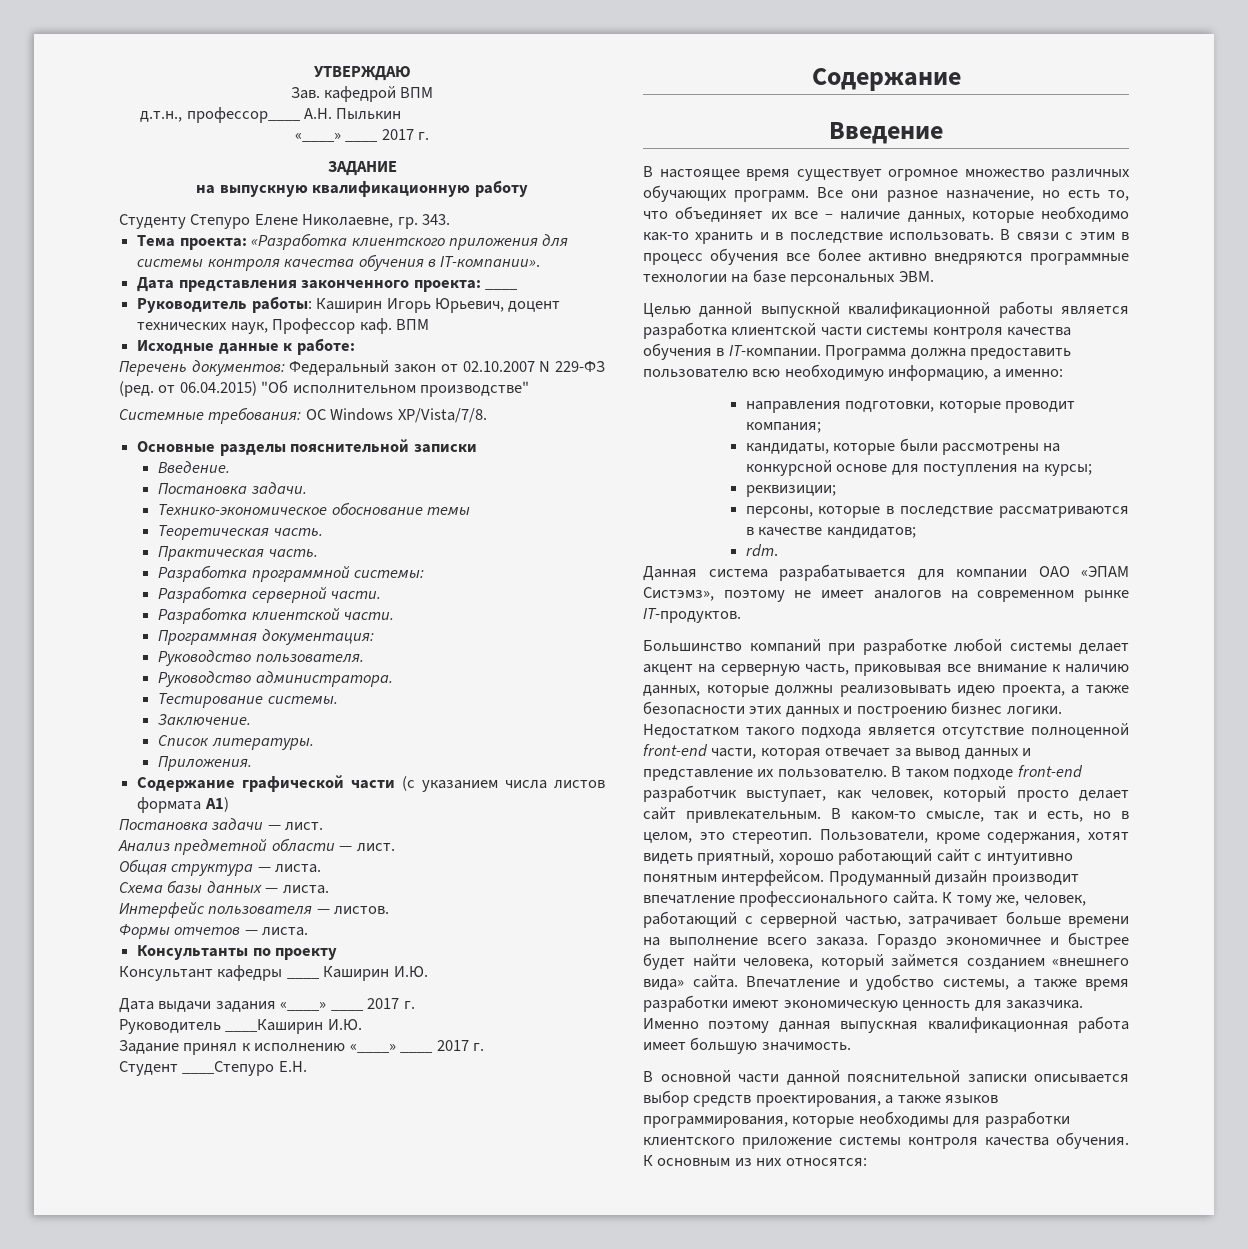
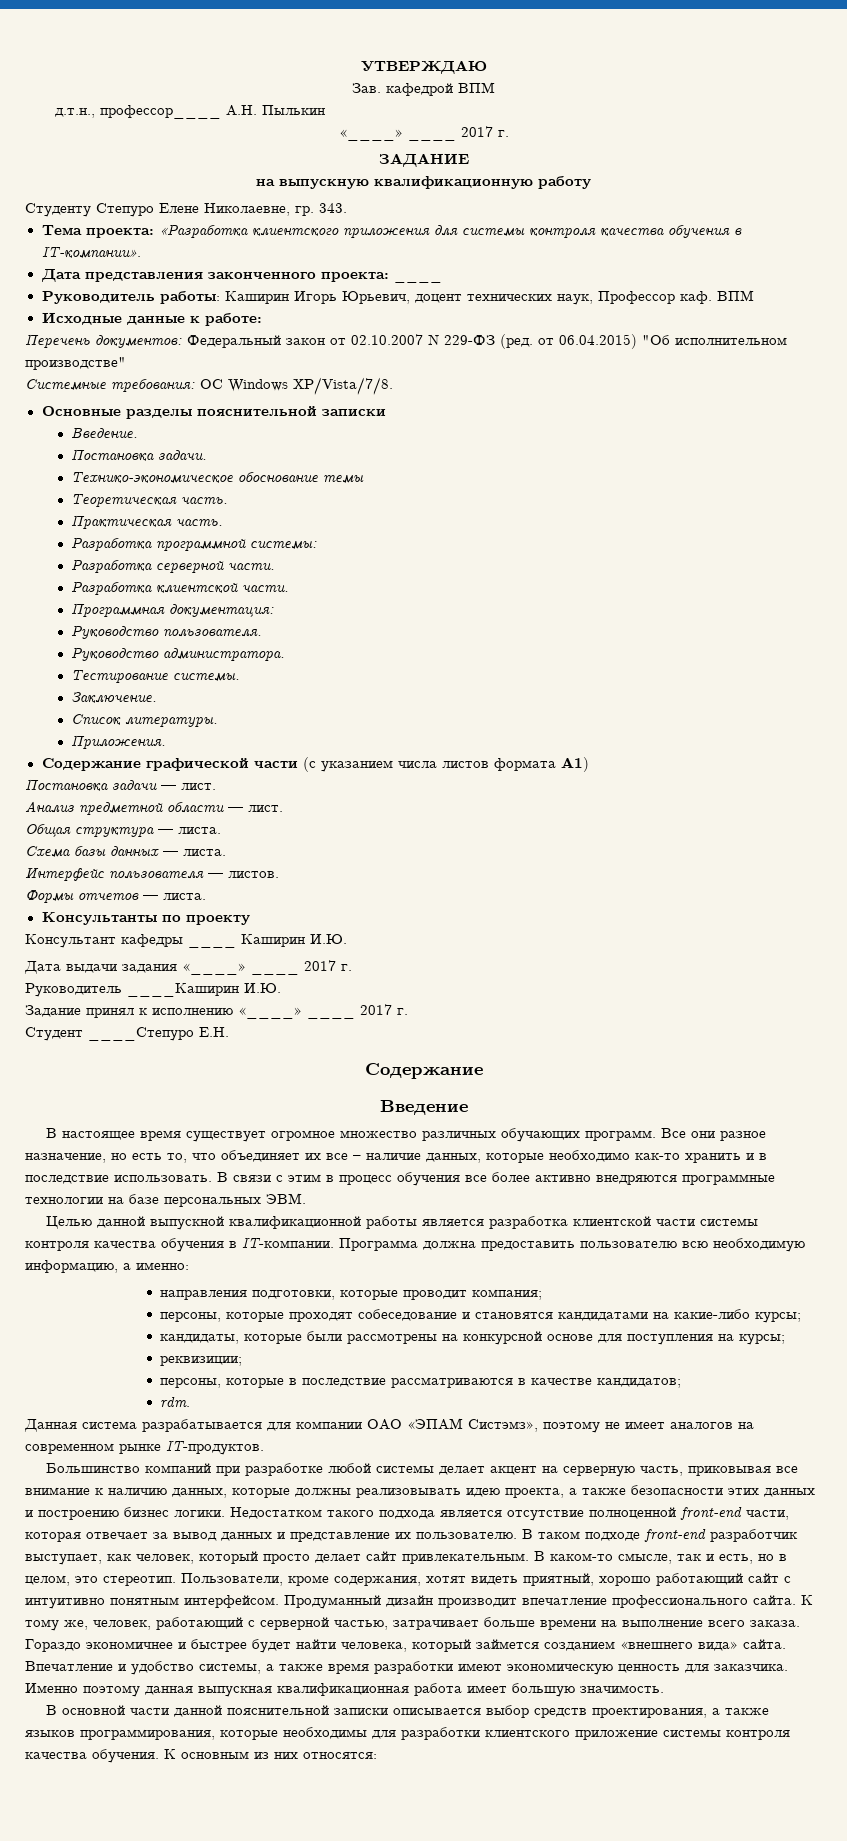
(821, 427) none -> [160,1309,802,1323] // персоны, которые проходят собеседование и становятся кандидатами на какие-либо курсы;

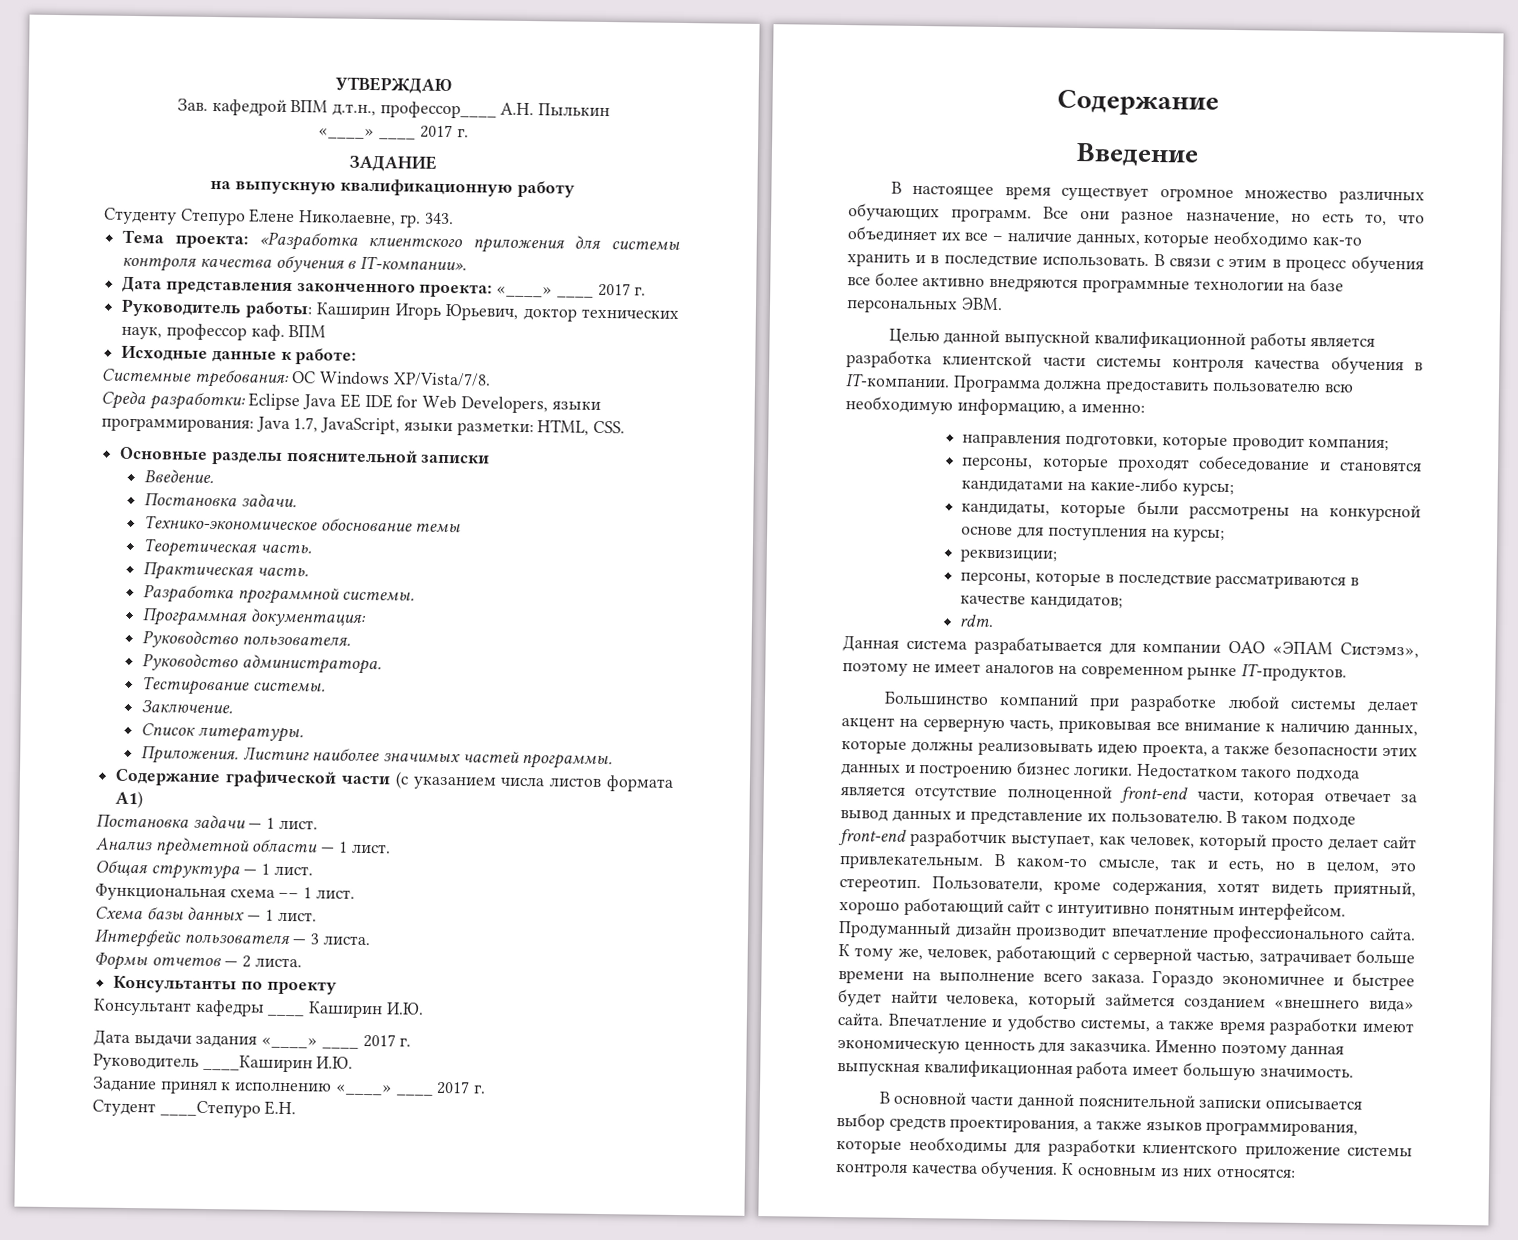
(495, 87) // -> (329, 106) none
[393,279,442,283] ____ -> [496,282,647,298] «____» ____ 2017 г.
[414,294,462,303] доцент -> [522,307,577,322] доктор
[597,291,675,304] Профессор -> [165,323,247,341] профессор
[25,334,787,349] [25,357,126,370] // Перечень документов: Федеральный закон от 02.10.2007 N 229-ФЗ (ред. от 06.04.2015) "Об исполнительном производстве" -> (357, 356) none
(393, 386) none -> [101,390,601,414] [101,416,626,437] // Среда разработки: Eclipse Java EE IDE for Web Developers, языки программирования: Java 1.7, JavaScript, языки разметки: HTML, CSS.
[250,541,318,549] [71,559,276,574] [71,581,290,596] системы: // Разработка серверной части. // Разработка клиентской части. -> [342,590,416,601] системы.
(167, 742) none -> [242,746,614,770] Листинг наиболее значимых частей программы.
(176, 787) none -> [266,817,276,829] 1
(243, 809) none -> [338,841,348,853] 1
[178,827,221,834] листа. -> [261,863,313,876] [95,883,355,902] 1 лист. // Функциональная схема –– 1 лист.
[183,849,226,856] листа. -> [264,909,317,922] 1 лист.
[228,871,279,878] листов. -> [310,933,370,946] 3 листа.
(158, 897) none -> [242,955,252,968] 2

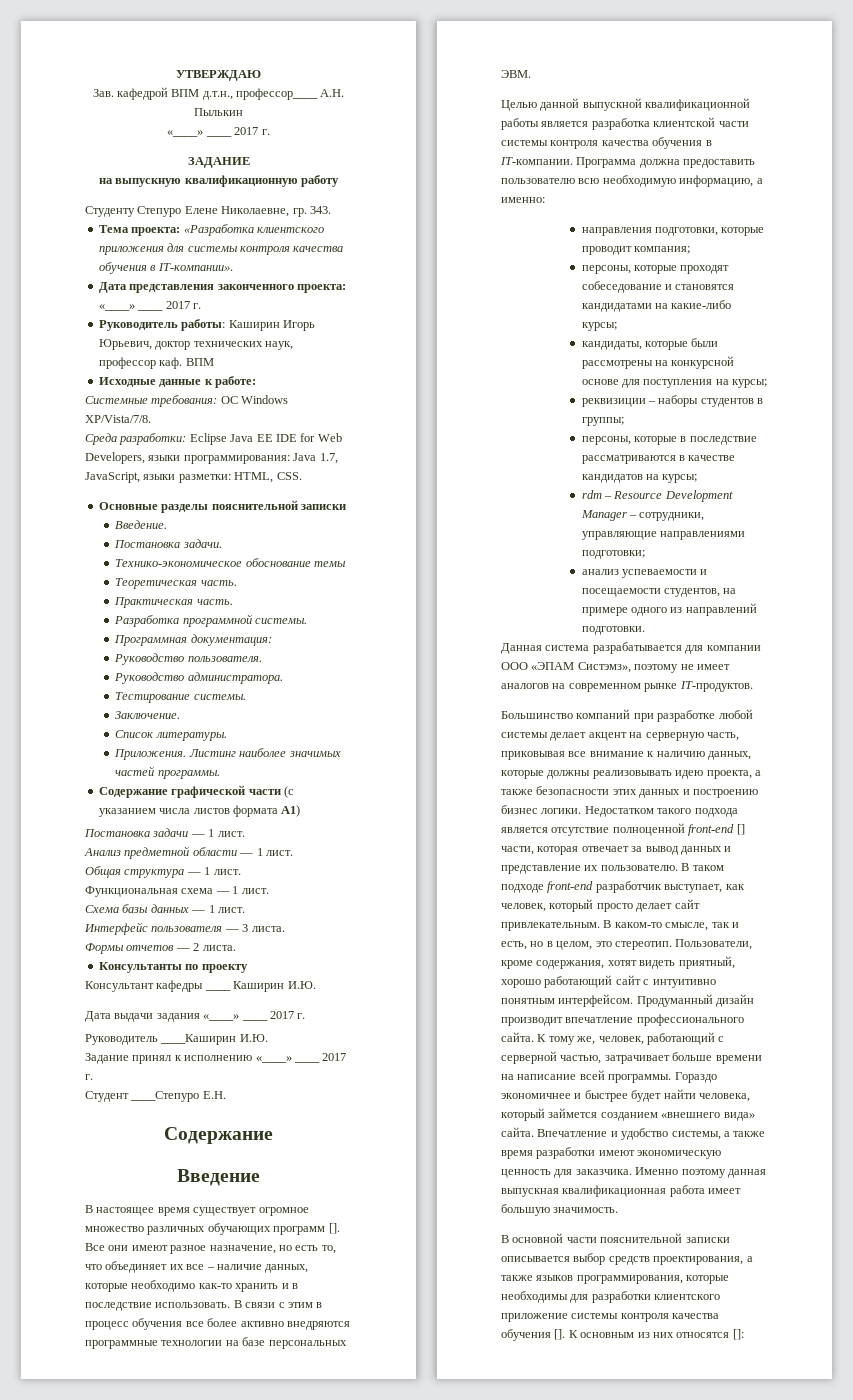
[951,208,1033,223] программ. -> [273,1223,340,1235] программ [].
(1111, 215) none -> [131,1245,168,1251] имеют
[960,548,1058,563] реквизиции; -> [581,395,764,407] [581,417,624,426] реквизиции – наборы студентов в группы;
[1030,595,1124,609] [959,614,995,627] кандидатов; // rdm. -> [581,474,698,483] [581,490,733,502] [580,510,705,521] [581,531,745,540] [581,550,645,559] [581,569,708,578] [581,588,737,597] [581,603,757,616] [581,626,645,635] кандидатов на курсы; // rdm – Resource Development Manager – сотрудники, управляющие направлениями подготовки; // анализ успеваемости и посещаемости студентов, на примере одного из направлений подготовки.
[1228,640,1266,654] ОАО -> [501,662,528,670] ООО
(1189, 795) none -> [736,824,745,835] []
[938,971,1145,983] выполнение всего заказа. -> [517,1070,672,1083] написание всей программы.
[1016,1093,1074,1110] данной -> (597, 1240) none
[980,1160,1059,1179] обучения. -> [501,1329,566,1341] обучения [].
[1216,1167,1297,1178] относятся: -> [676,1329,744,1340] относятся []:

